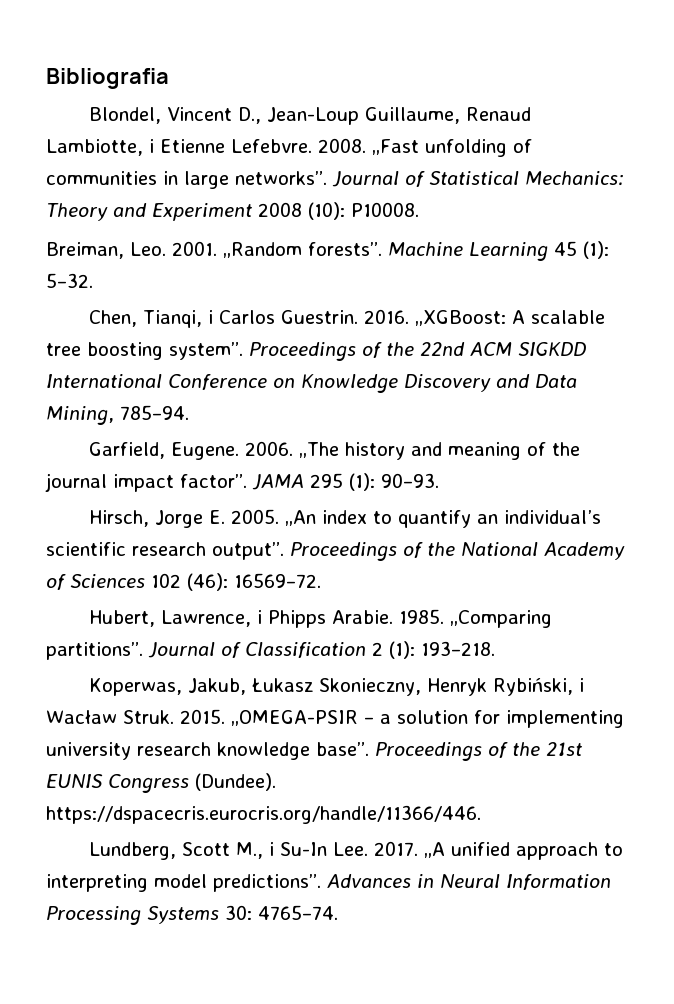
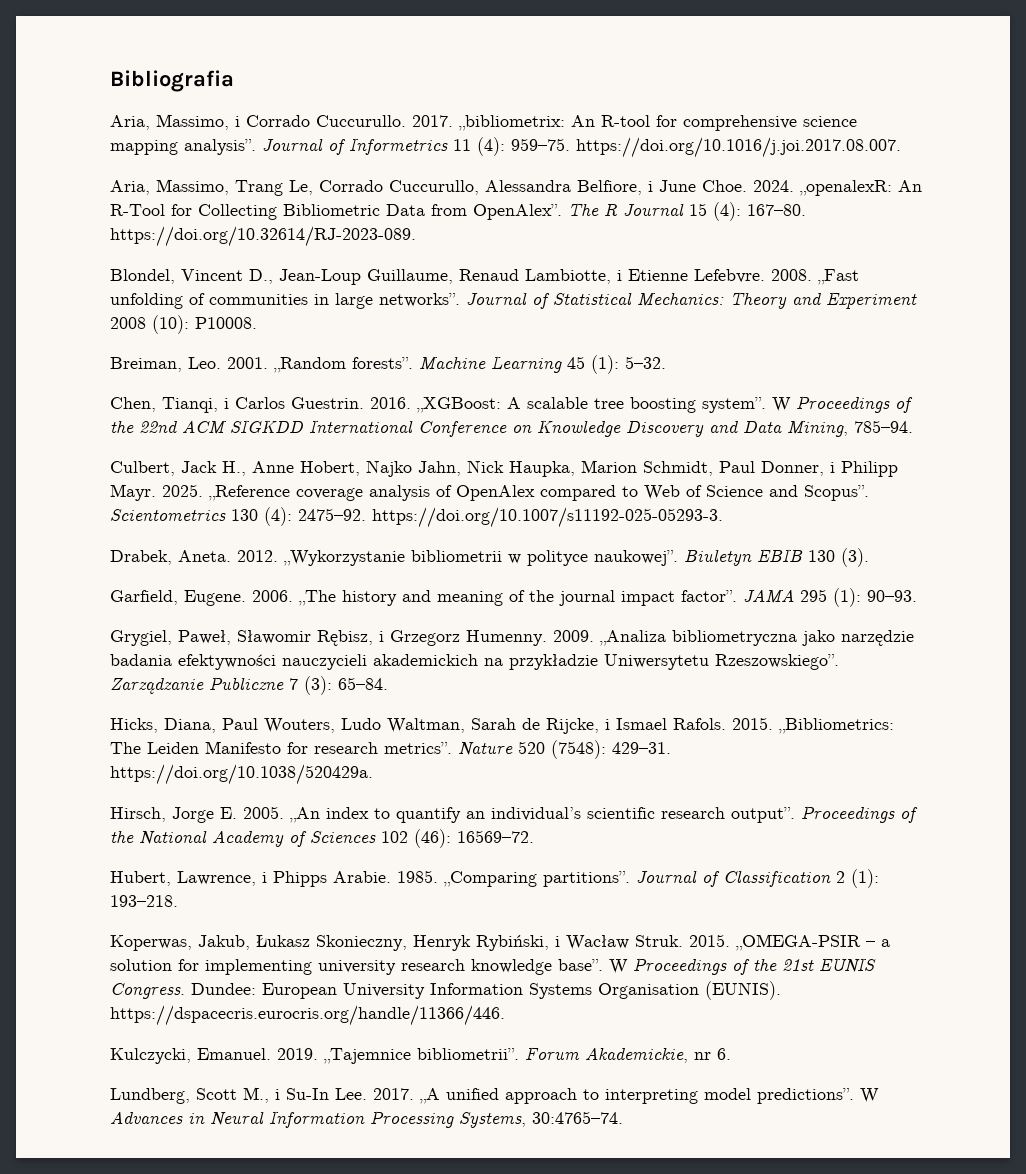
(169, 78) none -> [110,114,857,131] [110,137,901,158] [110,179,922,196] [110,202,806,221] [110,226,416,247] // Aria, Massimo, i Corrado Cuccurullo. 2017. „bibliometrix: An R-tool for comprehensive science mapping analysis”. Journal of Informetrics 11 (4): 959–75. https://doi.org/10.1016/j.joi.2017.08.007. // Aria, Massimo, Trang Le, Corrado Cuccurullo, Alessandra Belfiore, i June Choe. 2024. „openalexR: An R-Tool for Collecting Bibliometric Data from OpenAlex”. The R Journal 15 (4): 167–80. https://doi.org/10.32614/RJ-2023-089.
(243, 351) none -> [772,397,791,412] W
(189, 412) none -> [110,460,898,477] [110,484,869,501] [110,507,723,528] [110,548,869,567] // Culbert, Jack H., Anne Hobert, Najko Jahn, Nick Haupka, Marion Schmidt, Paul Donner, i Philipp Mayr. 2025. „Reference coverage analysis of OpenAlex compared to Web of Science and Scopus”. Scientometrics 130 (4): 2475–92. https://doi.org/10.1007/s11192-025-05293-3. // Drabek, Aneta. 2012. „Wykorzystanie bibliometrii w polityce naukowej”. Biuletyn EBIB 130 (3).
(439, 480) none -> [110,630,914,646] [110,654,839,670] [110,676,388,695] [110,717,894,734] [110,740,671,759] [110,764,373,785] // Grygiel, Paweł, Sławomir Rębisz, i Grzegorz Humenny. 2009. „Analiza bibliometryczna jako narzędzie badania efektywności nauczycieli akademickich na przykładzie Uniwersytetu Rzeszowskiego”. Zarządzanie Publiczne 7 (3): 65–84. // Hicks, Diana, Paul Wouters, Ludo Waltman, Sarah de Rijcke, i Ismael Rafols. 2015. „Bibliometrics: The Leiden Manifesto for research metrics”. Nature 520 (7548): 429–31. https://doi.org/10.1038/520429a.
(369, 749) none -> [609,959,628,974] W
[108,773,276,793] [46,805,481,824] Congress (Dundee). https://dspacecris.eurocris.org/handle/11366/446. -> [110,981,781,1000] [110,1005,505,1026] [110,1047,731,1064] Congress. Dundee: European University Information Systems Organisation (EUNIS). https://dspacecris.eurocris.org/handle/11366/446. // Kulczycki, Emanuel. 2019. „Tajemnice bibliometrii”. Forum Akademickie, nr 6.
(321, 883) none -> [860,1088,879,1103] W
[147,905,338,924] Systems 30: 4765–74. -> [459,1111,623,1128] Systems, 30:4765–74.

